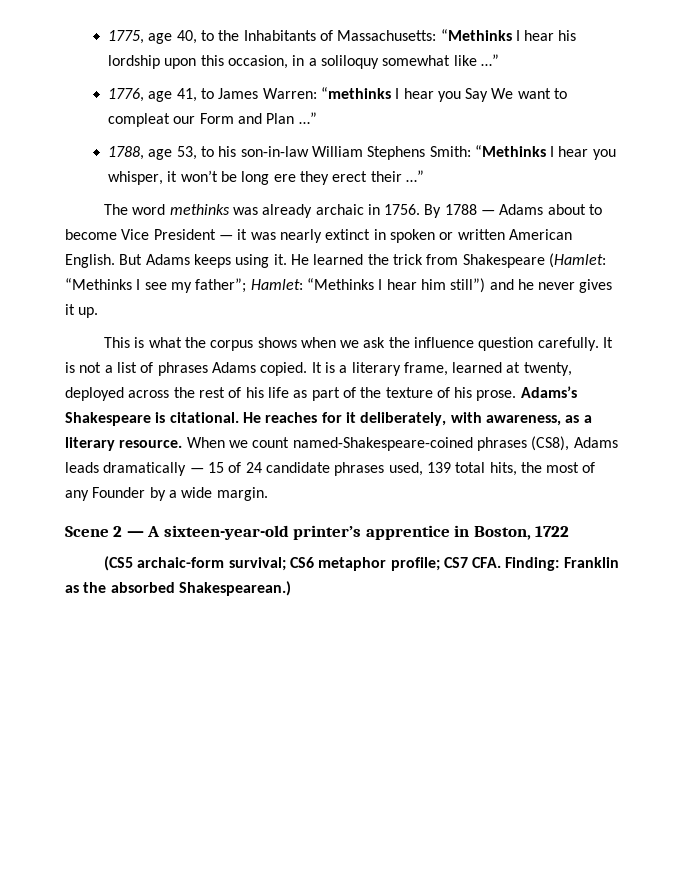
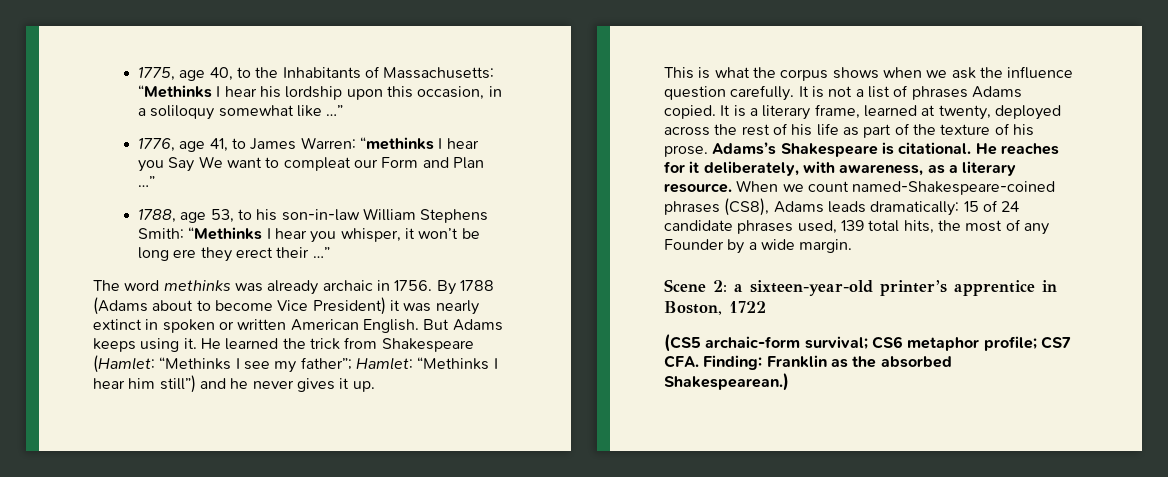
[481,204,544,215] — Adams -> [93,297,148,315] (Adams
[153,229,233,240] President — -> [312,297,386,315] President)
[103,462,204,476] dramatically — -> [870,201,960,216] dramatically:
[113,526,161,537] 2 — A -> [713,280,743,292] 2: a

